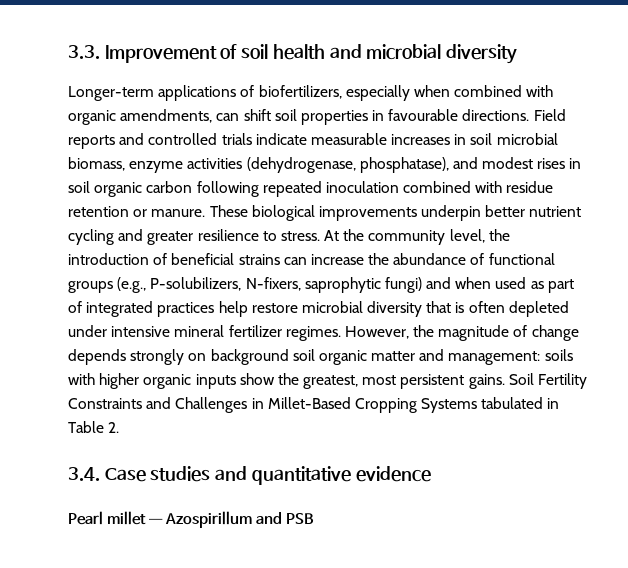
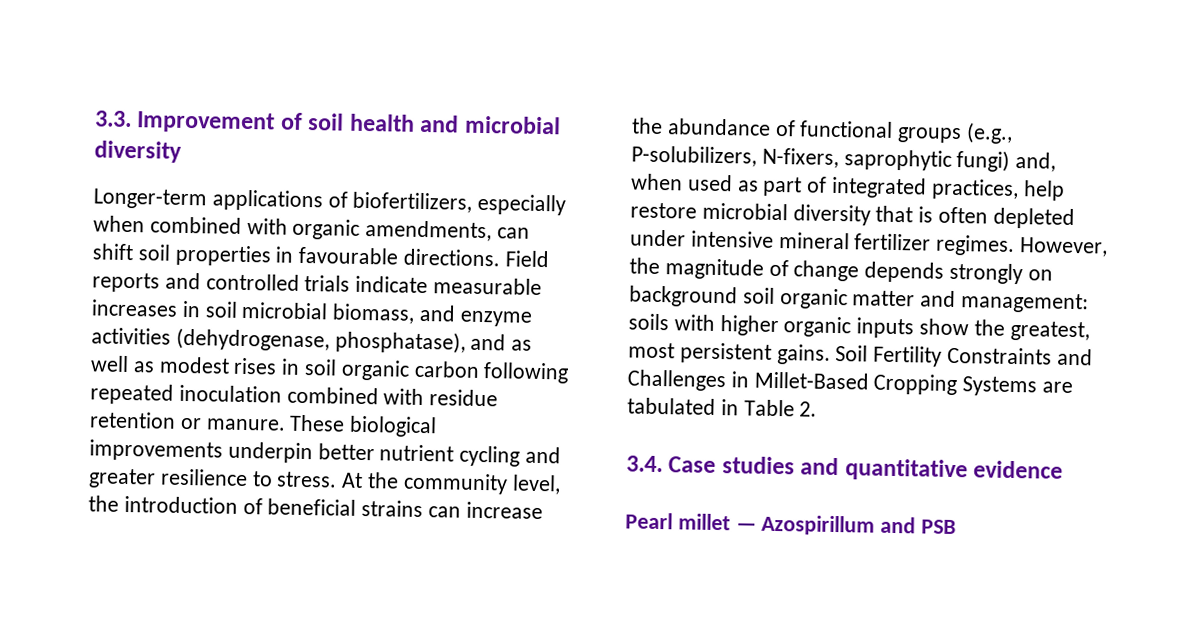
(125, 164) none -> [419,304,457,322] and
(478, 163) none -> [511,339,533,351] [90,355,155,373] as well as
[426,277,452,289] and -> [1015,152,1057,172] and,
[157,302,215,317] practices -> [930,178,1019,201] practices,
(478, 405) none -> [1042,381,1074,394] are

